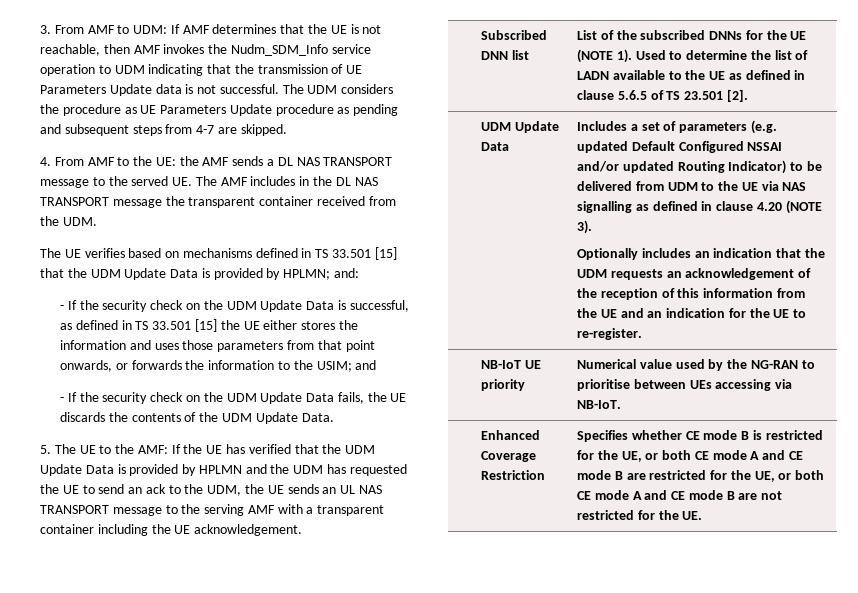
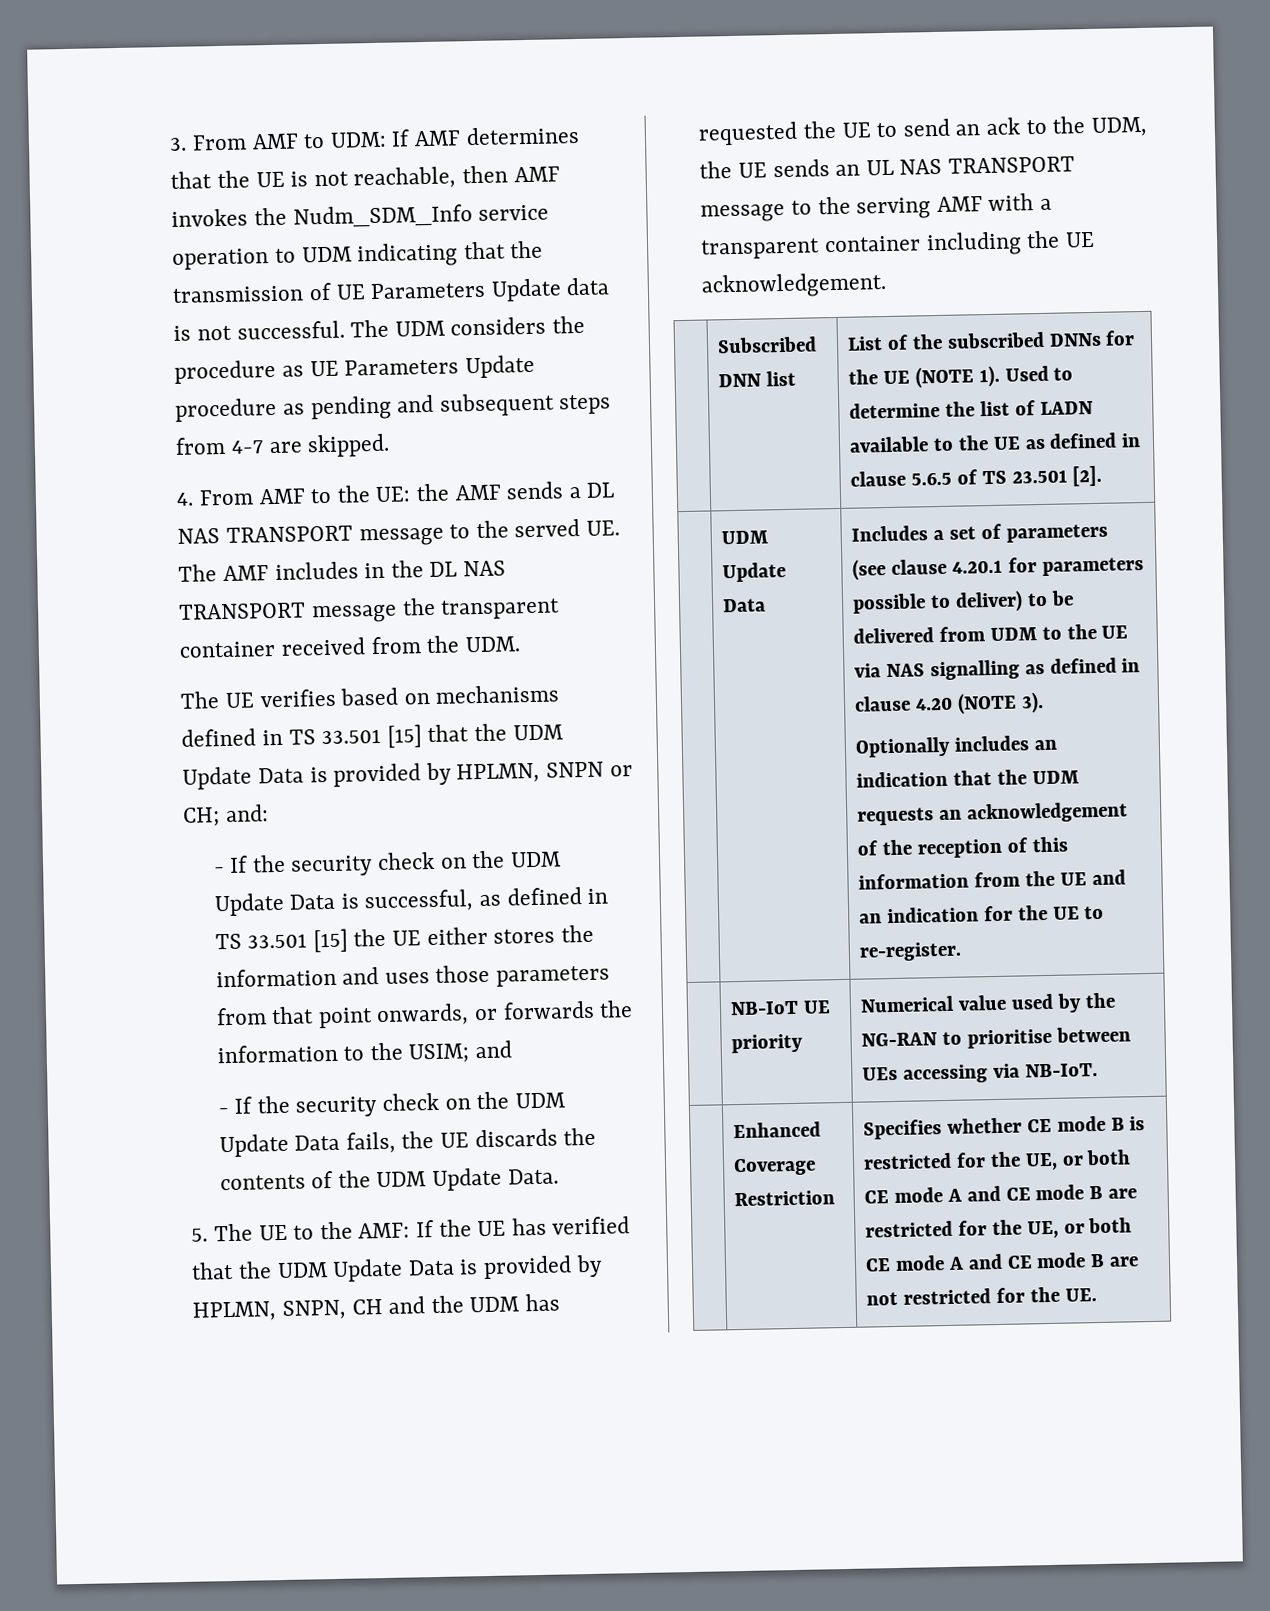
[283,269,331,280] HPLMN; -> [456,761,633,784] [182,807,221,827] HPLMN, SNPN or CH;
[198,465,242,474] HPLMN -> [192,1299,383,1322] HPLMN, SNPN, CH
[750,120,777,134] [576,141,783,153] [576,160,787,174] (e.g. updated Default Configured NSSAI and/or updated Routing Indicator) -> [851,557,1144,581] [851,590,1023,614] (see clause 4.20.1 for parameters possible to deliver)

